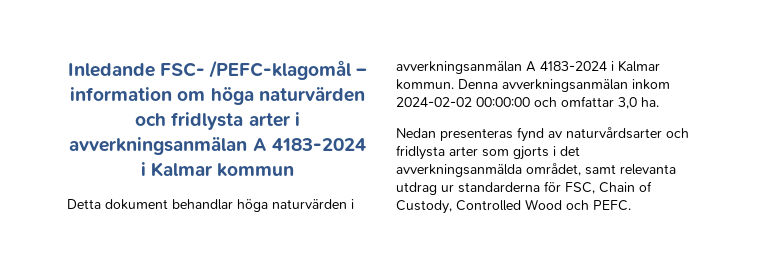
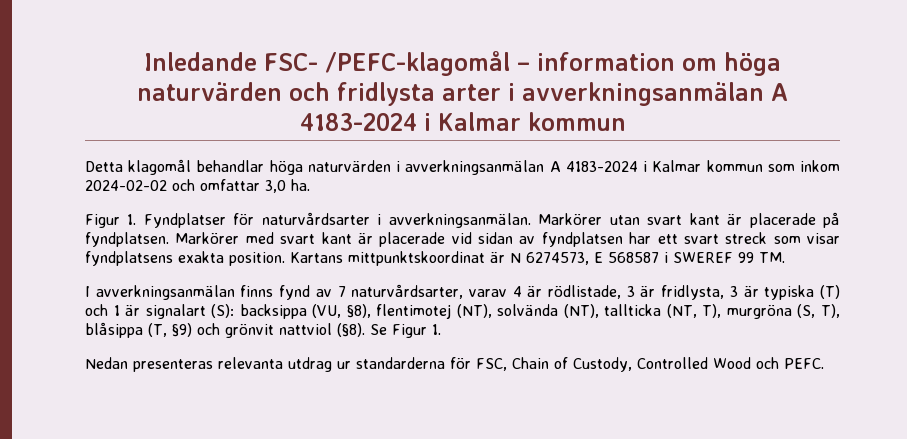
[105,199,168,210] dokument -> [128,159,192,175] klagomål
[396,79,628,92] kommun. Denna avverkningsanmälan -> [706,160,795,172] kommun som
[476,97,530,107] 00:00:00 -> (167, 185) none
[396,127,689,142] [396,145,580,160] [396,163,616,177] Nedan presenteras fynd av naturvårdsarter och fridlysta arter som gjorts i det avverkningsanmälda området, samt -> [85,212,840,228] [85,232,840,247] [85,251,785,266] [85,284,841,300] [85,304,840,319] [85,322,441,338] [85,357,213,372] Figur 1. Fyndplatser för naturvårdsarter i avverkningsanmälan. Markörer utan svart kant är placerade på fyndplatsen. Markörer med svart kant är placerade vid sidan av fyndplatsen har ett svart streck som visar fyndplatsens exakta position. Kartans mittpunktskoordinat är N 6274573, E 568587 i SWEREF 99 TM. // I avverkningsanmälan finns fynd av 7 naturvårdsarter, varav 4 är rödlistade, 3 är fridlysta, 3 är typiska (T) och 1 är signalart (S): backsippa (VU, §8), flentimotej (NT), solvända (NT), tallticka (NT, T), murgröna (S, T), blåsippa (T, §9) och grönvit nattviol (§8). Se Figur 1. // Nedan presenteras

